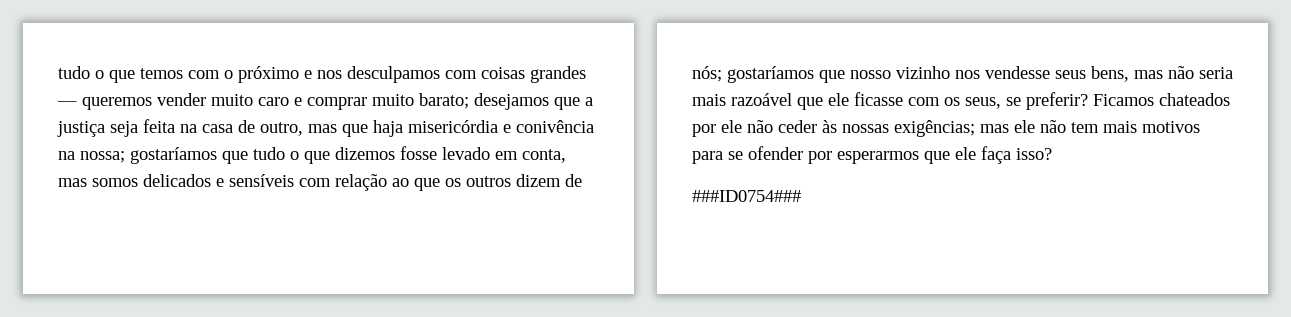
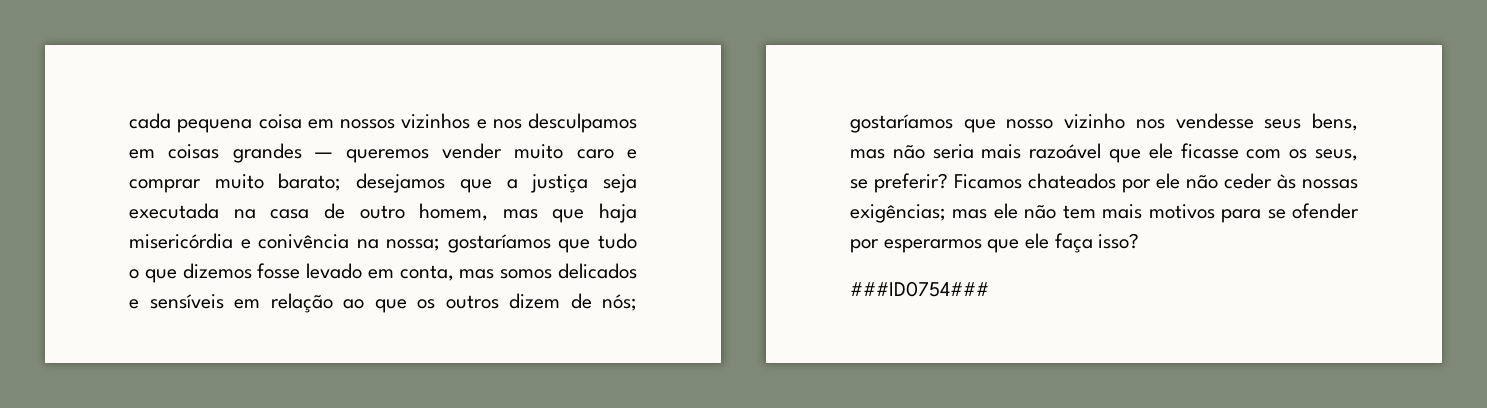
[58,66,299,83] tudo o que temos com o próximo -> [129,113,471,133] cada pequena coisa em nossos vizinhos
[445,70,477,79] com -> [129,149,155,159] em
[143,119,175,133] feita -> [129,203,219,219] executada
[260,122,303,136] outro, -> [359,203,489,221] outro homem,
[299,178,331,187] com -> [234,299,260,309] em

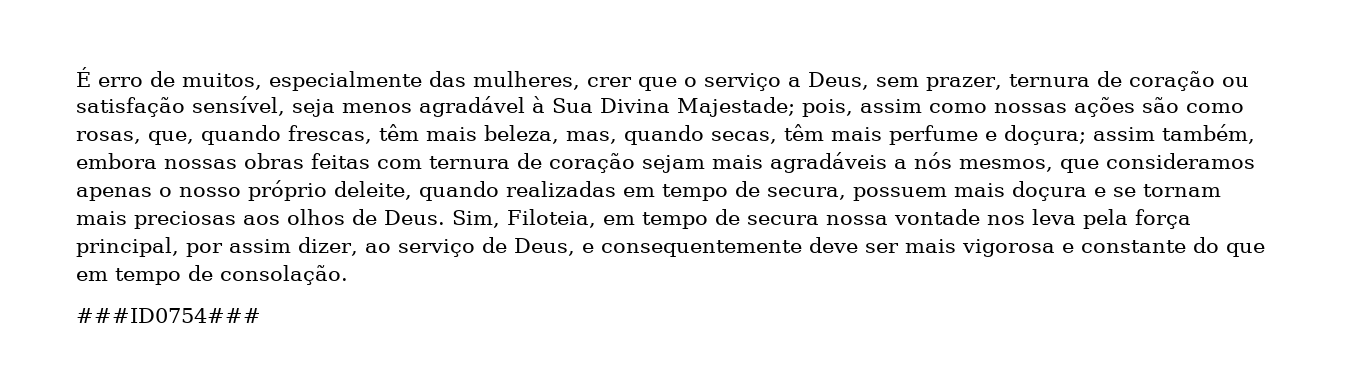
[129,113,637,133] [129,143,637,163] [129,173,637,193] [129,203,637,223] [129,233,637,253] [129,263,637,283] [129,293,637,313] [850,113,1358,133] [850,143,1358,163] [850,173,1358,193] [850,203,1359,223] [850,233,1140,253] cada pequena coisa em nossos vizinhos e nos desculpamos em coisas grandes — queremos vender muito caro e comprar muito barato; desejamos que a justiça seja executada na casa de outro homem, mas que haja misericórdia e conivência na nossa; gostaríamos que tudo o que dizemos fosse levado em conta, mas somos delicados e sensíveis em relação ao que os outros dizem de nós; gostaríamos que nosso vizinho nos vendesse seus bens, mas não seria mais razoável que ele ficasse com os seus, se preferir? Ficamos chateados por ele não ceder às nossas exigências; mas ele não tem mais motivos para se ofender por esperarmos que ele faça isso? -> [76,67,1249,91] [76,96,1244,117] [76,124,1255,145] [76,152,1255,173] [76,180,1221,201] [76,209,1191,229] [76,237,1265,257] [76,265,348,285] É erro de muitos, especialmente das mulheres, crer que o serviço a Deus, sem prazer, ternura de coração ou satisfação sensível, seja menos agradável à Sua Divina Majestade; pois, assim como nossas ações são como rosas, que, quando frescas, têm mais beleza, mas, quando secas, têm mais perfume e doçura; assim também, embora nossas obras feitas com ternura de coração sejam mais agradáveis a nós mesmos, que consideramos apenas o nosso próprio deleite, quando realizadas em tempo de secura, possuem mais doçura e se tornam mais preciosas aos olhos de Deus. Sim, Filoteia, em tempo de secura nossa vontade nos leva pela força principal, por assim dizer, ao serviço de Deus, e consequentemente deve ser mais vigorosa e constante do que em tempo de consolação.

